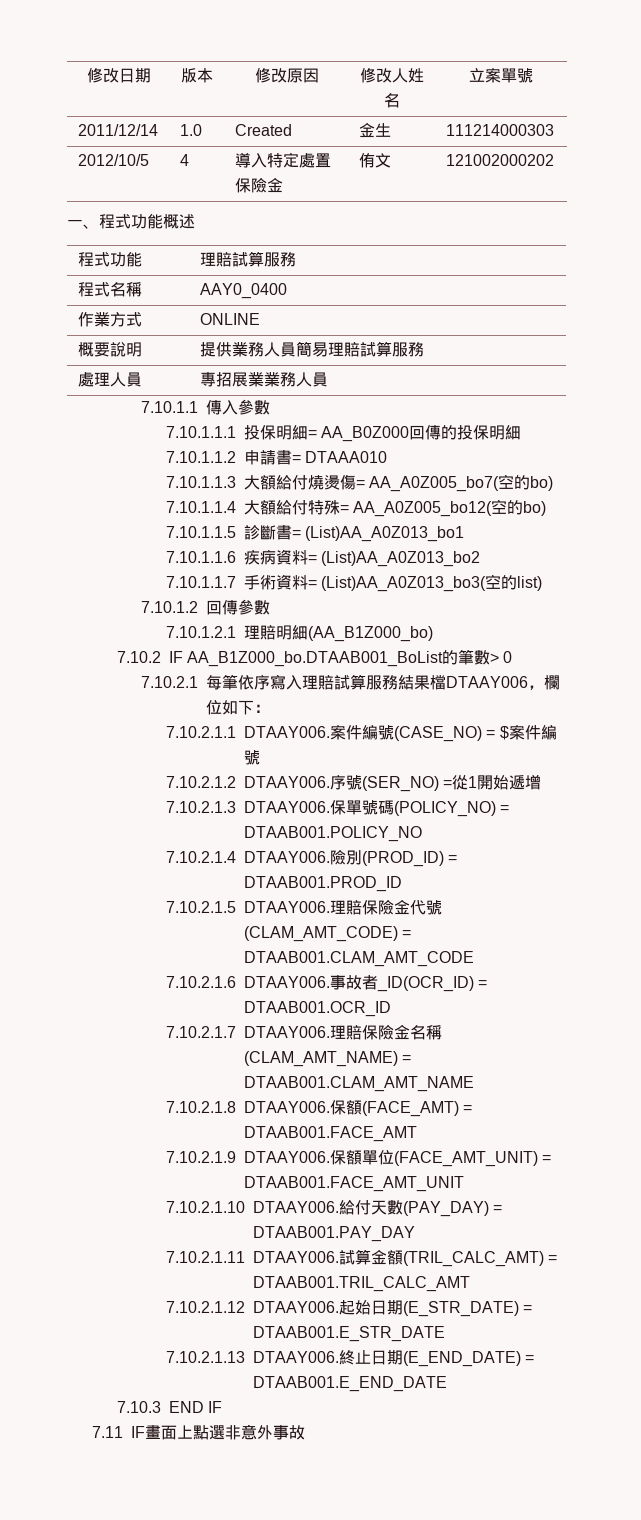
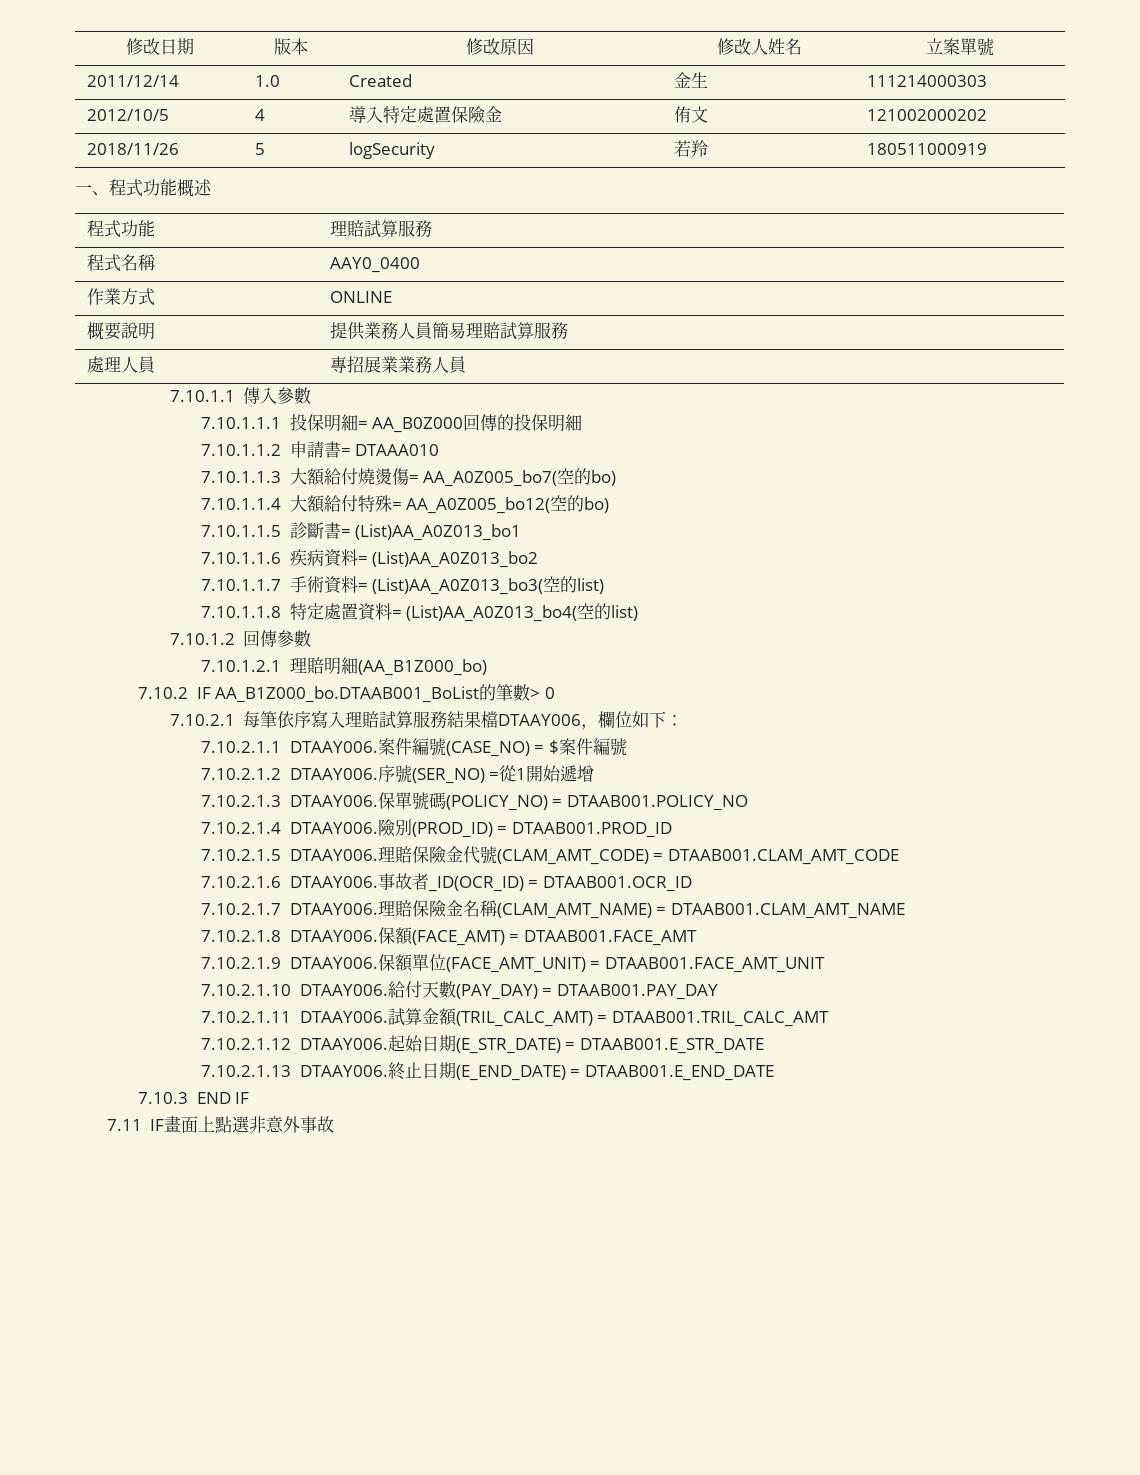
(554, 160) none -> [87,143,180,155] [255,143,266,155] [349,142,436,159] [674,140,709,157] [867,143,988,155] // 2018/11/26 | 5 | logSecurity | 若羚 | 180511000919
(543, 583) none -> [201,603,639,622] // 7.10.1.1.8特定處置資料= (List)AA_A0Z013_bo4(空的list)

